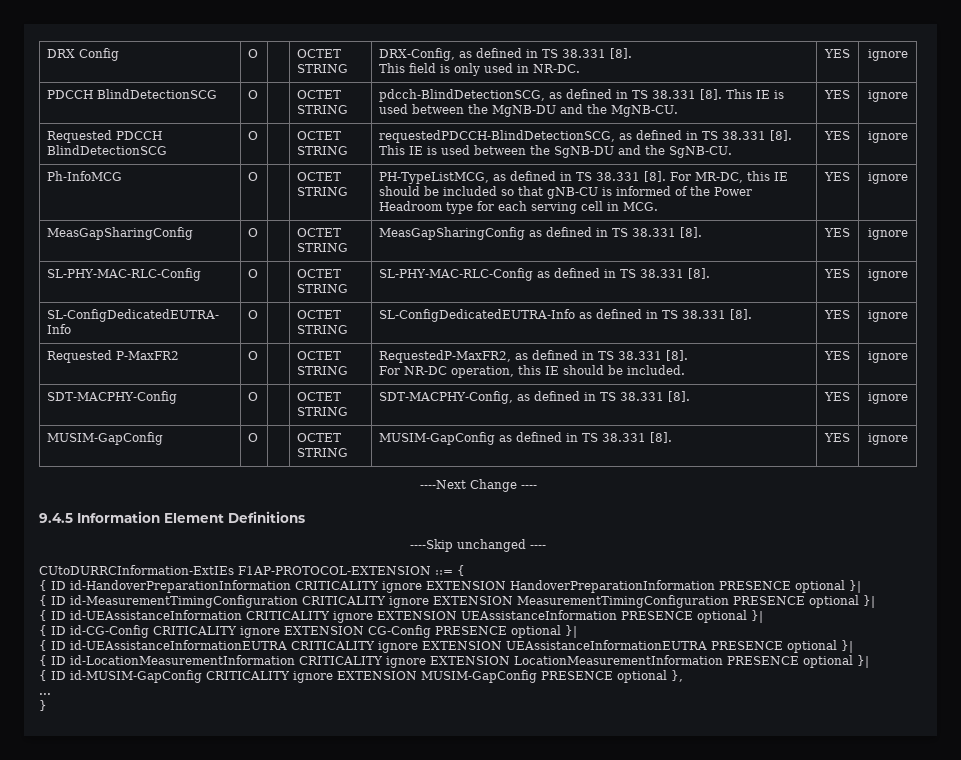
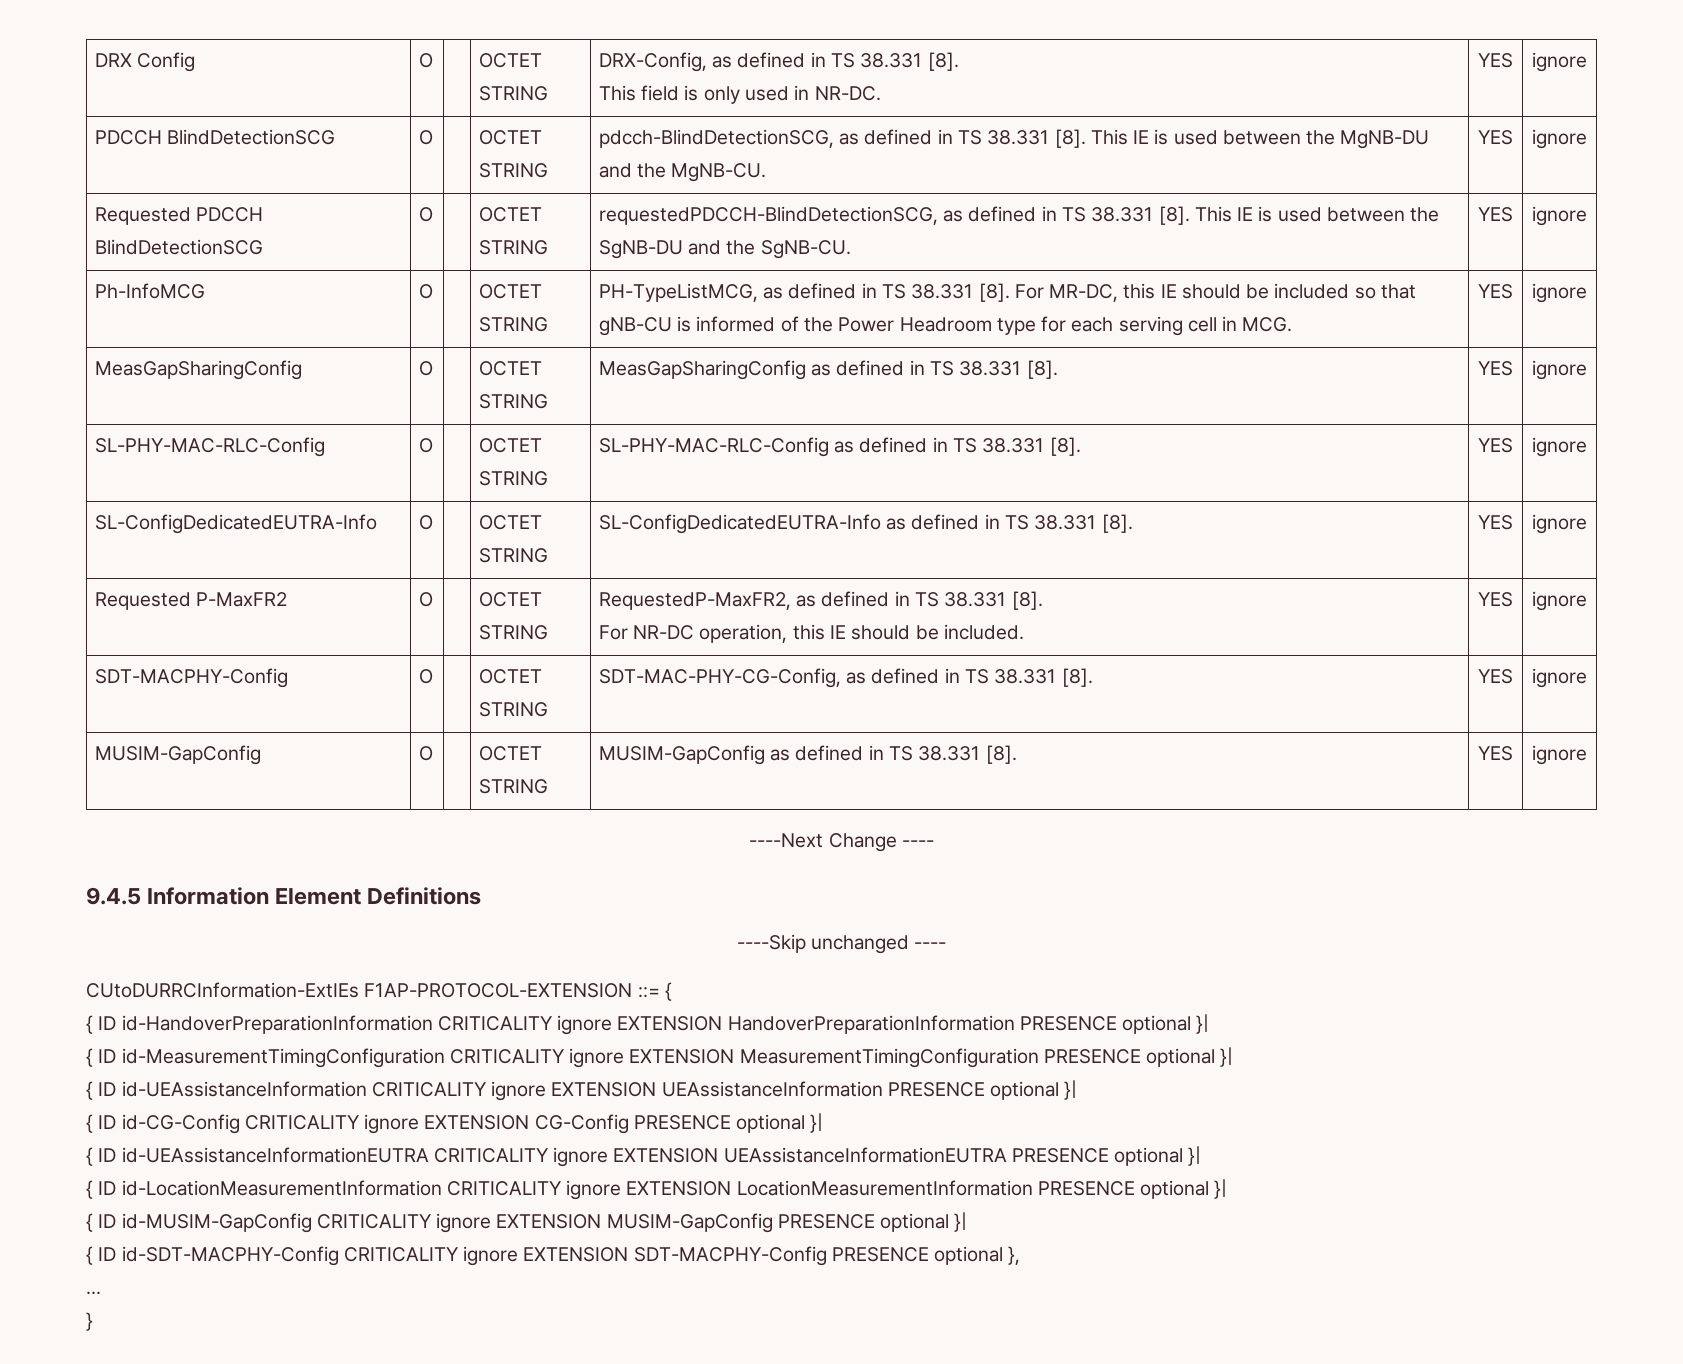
[379,391,514,404] SDT-MACPHY-Config, -> [598,668,841,688] SDT-MAC-PHY-CG-Config,
(667, 676) none -> [954,1212,968,1232] [86,1246,1004,1266] }| // { ID id-SDT-MACPHY-Config CRITICALITY ignore EXTENSION SDT-MACPHY-Config PRESENCE optional

